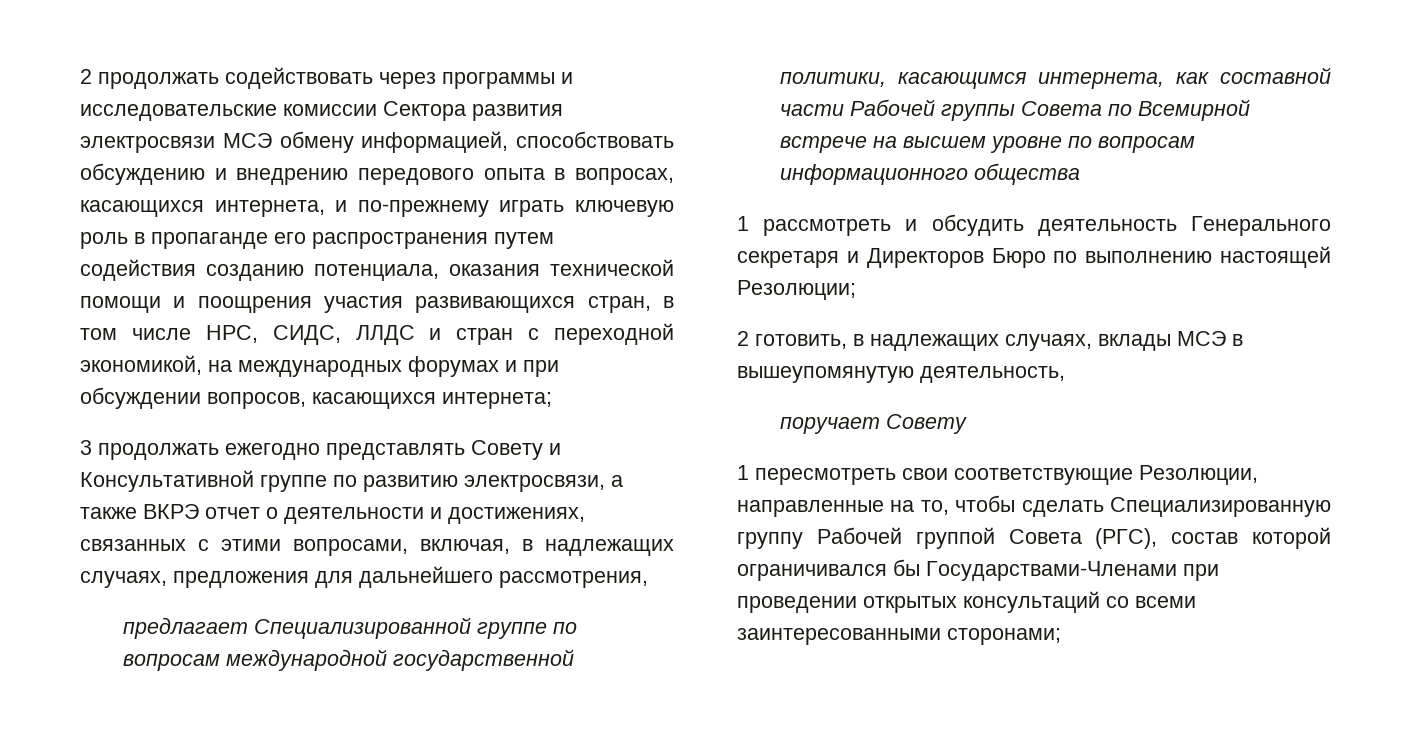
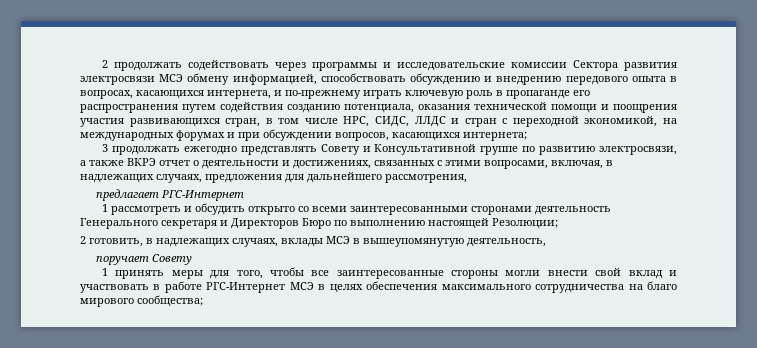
[253,617,577,639] [122,649,574,671] [779,67,1331,89] [779,99,1250,121] [779,136,1195,153] [779,163,1080,185] Специализированной группе по вопросам международной государственной политики, касающимся интернета, как составной части Рабочей группы Совета по Всемирной встрече на высшем уровне по вопросам информационного общества -> [161,190,245,201] РГС-Интернет
(1024, 225) none -> [248,206,533,215] открыто со всеми заинтересованными сторонами
[755,465,1258,485] [737,495,1331,517] [737,527,1331,549] [737,559,1219,581] [737,591,1196,613] [737,628,1061,645] пересмотреть свои соответствующие Резолюции, направленные на то, чтобы сделать Специализированную группу Рабочей группой Совета (РГС), состав которой ограничивался бы Государствами-Членами при проведении открытых консультаций со всеми заинтересованными сторонами; -> [115,267,678,279] [80,281,677,293] [80,295,203,307] принять меры для того, чтобы все заинтересованные стороны могли внести свой вклад и участвовать в работе РГС-Интернет МСЭ в целях обеспечения максимального сотрудничества на благо мирового сообщества;

